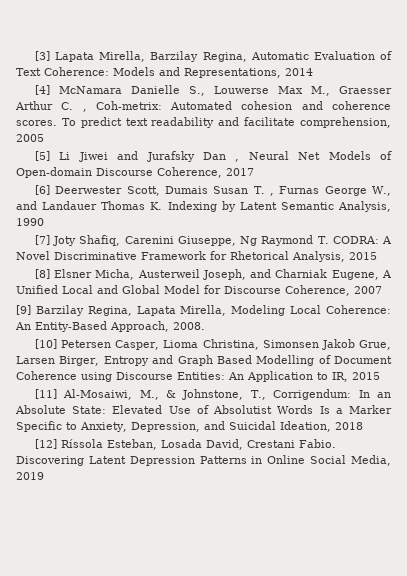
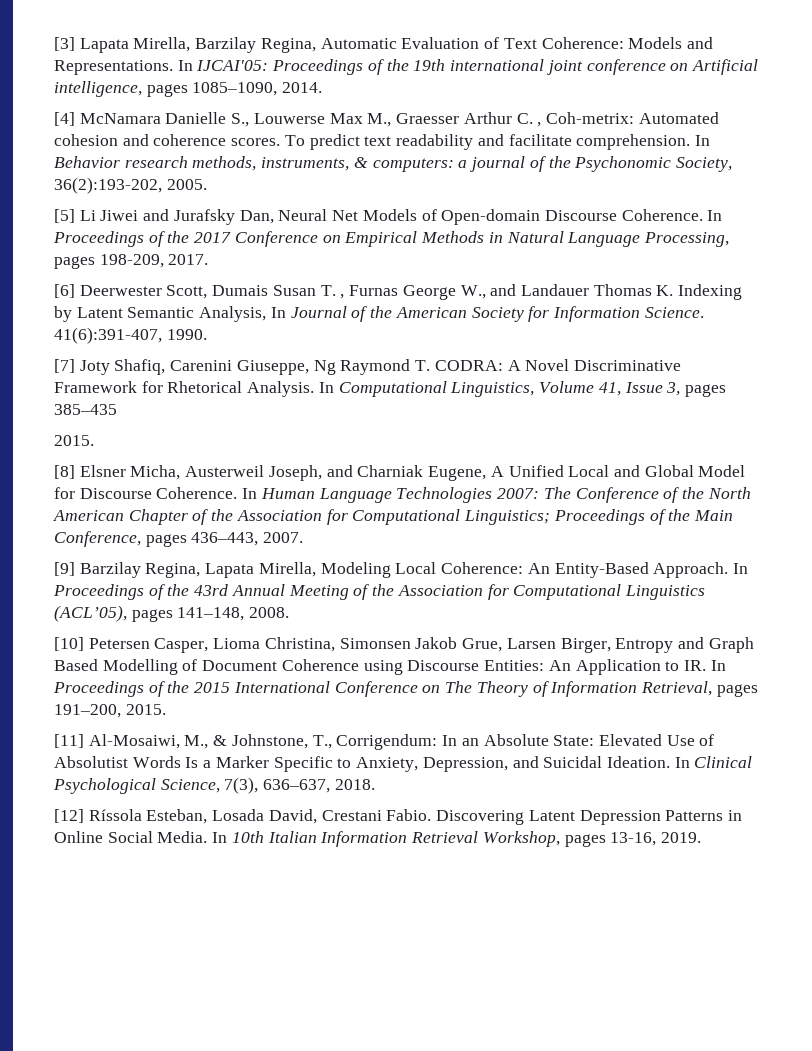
[184,68,313,78] Representations, 2014 -> [54,59,758,75] [54,81,323,97] Representations. In IJCAI'05: Proceedings of the 19th international joint conference on Artificial intelligence, pages 1085–1090, 2014.
[299,117,391,128] [16,134,44,142] comprehension, 2005 -> [576,134,710,150] [54,156,732,172] [54,177,207,194] comprehension. In Behavior research methods, instruments, & computers: a journal of the Psychonomic Society, 36(2):193-202, 2005.
[202,152,240,162] Dan , -> [239,210,274,224] Dan,
[157,167,254,178] Coherence, 2017 -> [621,209,723,221] [53,231,729,247] [54,254,209,269] Coherence. In Proceedings of the 2017 Conference on Empirical Methods in Natural Language Processing, pages 198-209, 2017.
[16,218,44,226] 1990 -> [270,306,704,322] [54,327,207,344] In Journal of the American Society for Information Science. 41(6):391-407, 1990.
[292,251,377,262] Analysis, 2015 -> [247,381,726,397] [54,404,117,415] [54,435,94,446] Analysis. In Computational Linguistics, Volume 41, Issue 3, pages 385–435 // 2015.
[285,285,382,296] Coherence, 2007 -> [156,487,751,503] [53,509,733,525] [54,531,304,547] Coherence. In Human Language Technologies 2007: The Conference of the North American Chapter of the Association for Computational Linguistics; Proceedings of the Main Conference, pages 436–443, 2007.
[110,321,169,332] Approach, -> [653,562,748,578] [53,584,705,600] [54,605,245,622] Approach. In Proceedings of the 43rd Annual Meeting of the Association for Computational Linguistics (ACL’05), pages 141–148,
[332,372,380,382] IR, 2015 -> [683,660,726,671] [53,681,758,697] [54,704,166,718] IR. In Proceedings of the 2015 International Conference on The Theory of Information Retrieval, pages 191–200, 2015.
[279,421,363,432] Ideation, 2018 -> [606,756,753,768] [53,777,375,794] Ideation. In Clinical Psychological Science, 7(3), 636–637, 2018.
[351,455,391,466] [16,472,44,480] Media, 2019 -> [157,831,701,847] Media. In 10th Italian Information Retrieval Workshop, pages 13-16, 2019.

